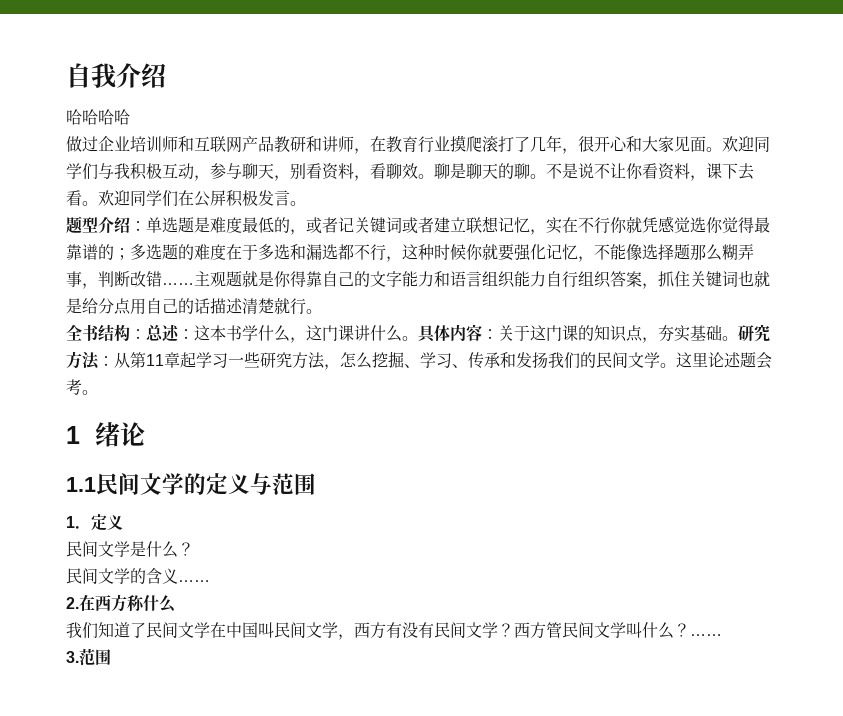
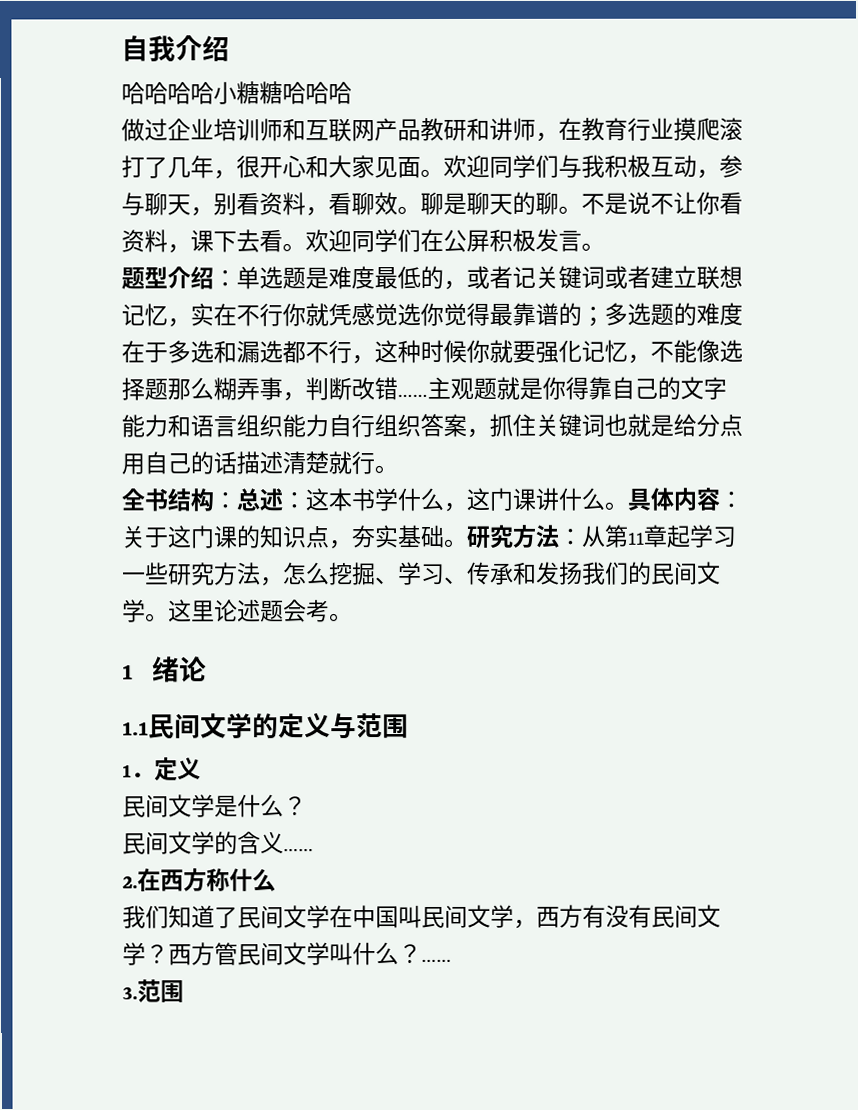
(130, 117) none -> [213,81,352,105] 小糖糖哈哈哈

